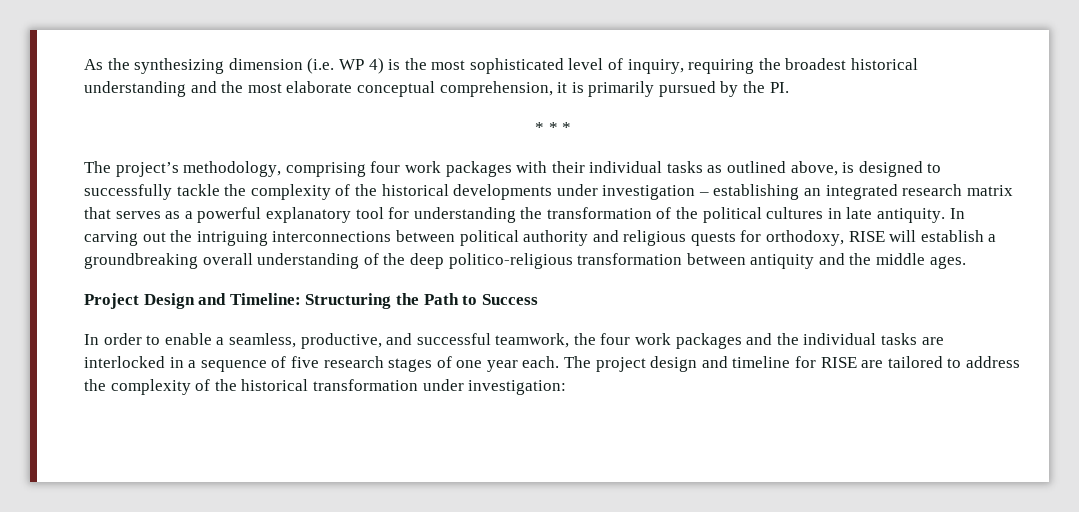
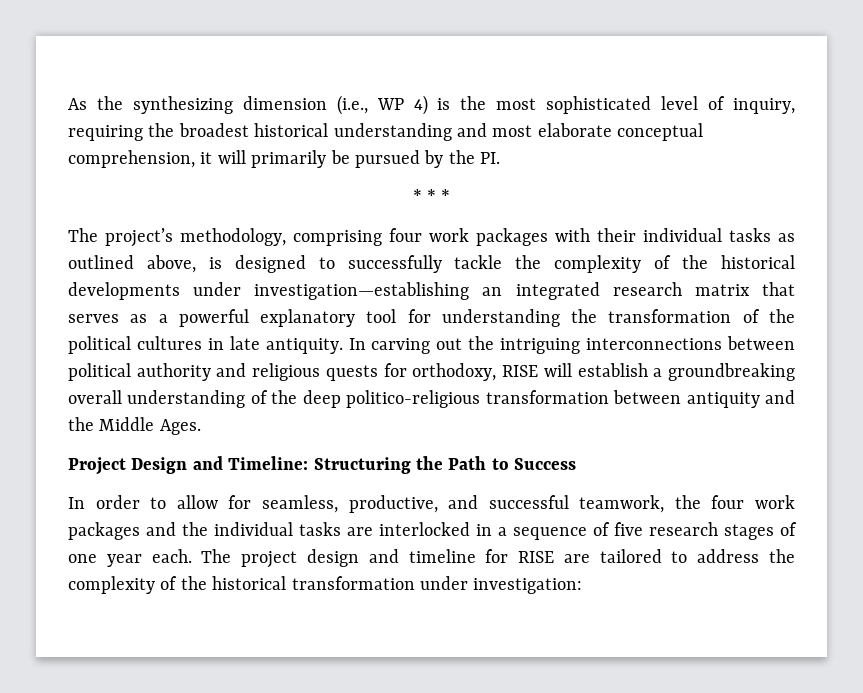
[307,58,335,74] (i.e. -> [336,95,368,115] (i.e.,
[221,81,244,93] the -> (487, 130) none
[571,81,655,97] is primarily -> [217,150,350,168] will primarily be
[602,184,800,200] investigation – establishing -> [254,282,470,300] investigation—establishing
[876,253,966,269] middle ages. -> [99,417,201,435] Middle Ages.
[164,333,225,345] enable a -> [176,495,252,509] allow for

